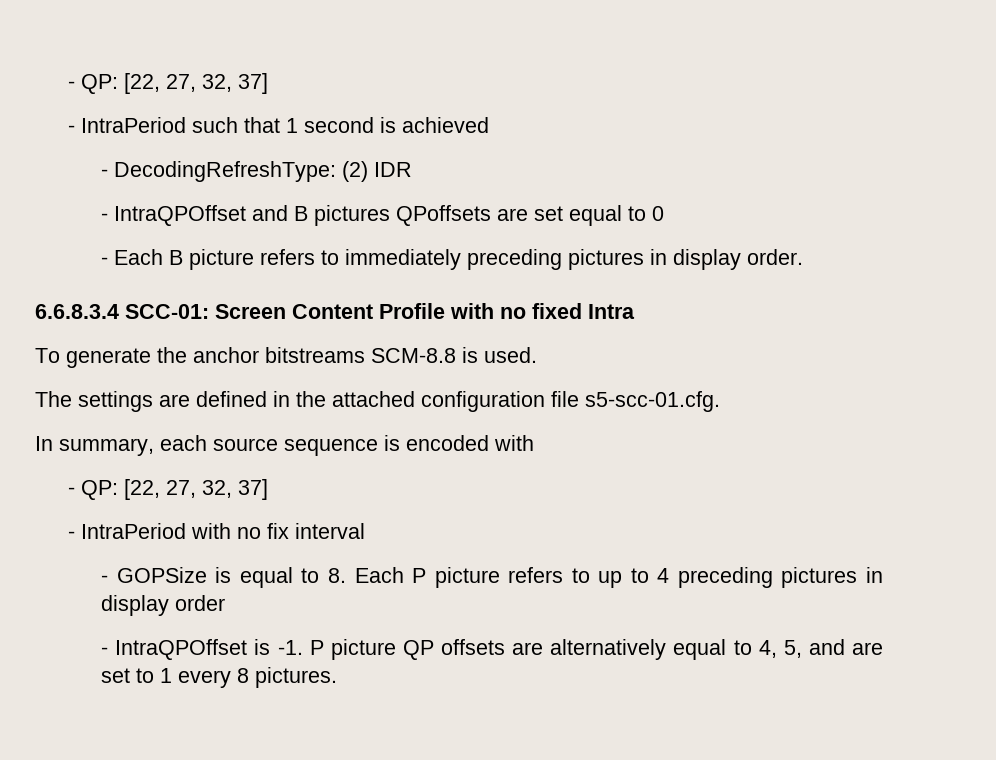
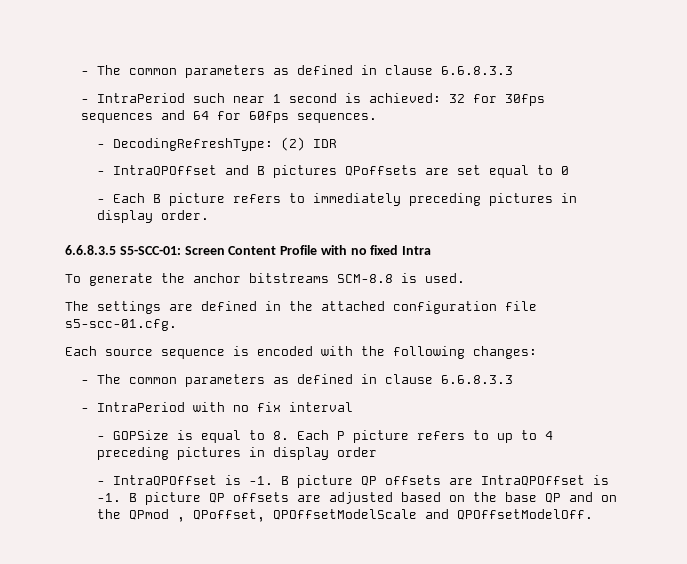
[68,73,269,94] - QP: [22, 27, 32, 37] -> [80,65,513,78] - The common parameters as defined in clause 6.6.8.3.3
[244,117,281,133] that -> [232,96,265,103] near
[402,117,490,133] achieved -> [368,93,545,106] [80,110,377,123] achieved: 32 for 30fps sequences and 64 for 60fps sequences.
[35,304,209,319] 6.6.8.3.4 SCC-01: -> [65,245,181,255] 6.6.8.3.5 S5-SCC-01:
[35,435,207,456] In summary, each -> [65,346,97,356] Each
[68,479,269,500] // - QP: [22, 27, 32, 37] -> [361,346,537,359] [80,374,513,387] the following changes: // - The common parameters as defined in clause 6.6.8.3.3
[309,639,883,660] [101,667,338,688] P picture QP offsets are alternatively equal to 4, 5, and are set to 1 every 8 pictures. -> [280,475,609,488] [96,492,617,505] [96,509,593,522] B picture QP offsets are IntraQPOffset is -1. B picture QP offsets are adjusted based on the base QP and on the QPmod , QPoffset, QPOffsetModelScale and QPOffsetModelOff.

